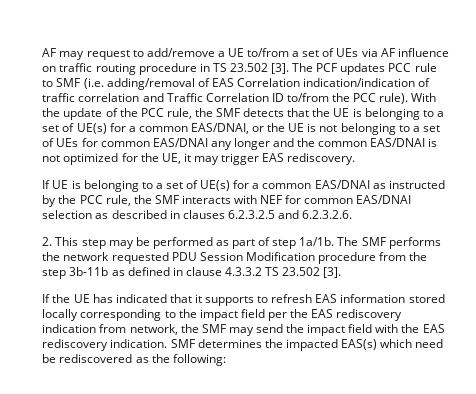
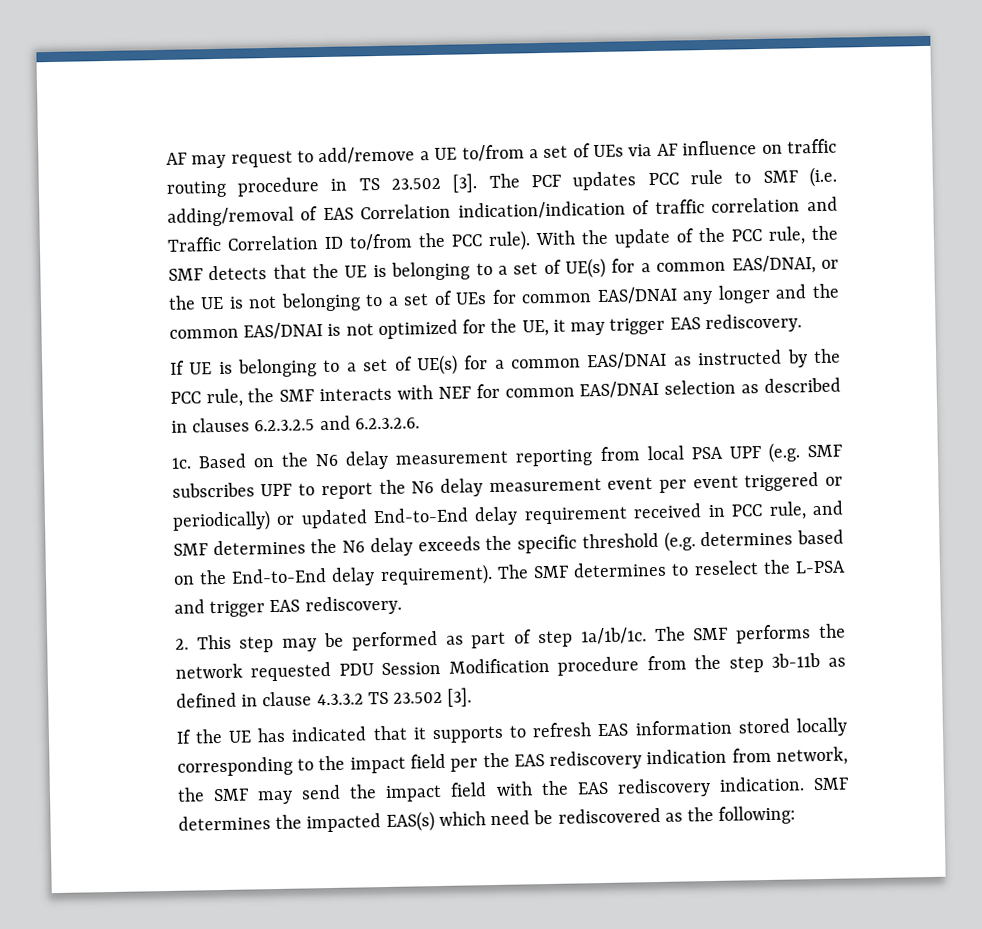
(353, 214) none -> [170,442,842,470] [171,471,843,500] [171,500,843,532] [172,529,844,557] [172,559,846,587] [173,595,402,618] // 1c. Based on the N6 delay measurement reporting from local PSA UPF (e.g. SMF subscribes UPF to report the N6 delay measurement event per event triggered or periodically) or updated End-to-End delay requirement received in PCC rule, and SMF determines the N6 delay exceeds the specific threshold (e.g. determines based on the End-to-End delay requirement). The SMF determines to reselect the L-PSA and trigger EAS rediscovery.
[299,237,335,246] 1a/1b. -> [580,627,647,645] 1a/1b/1c.

